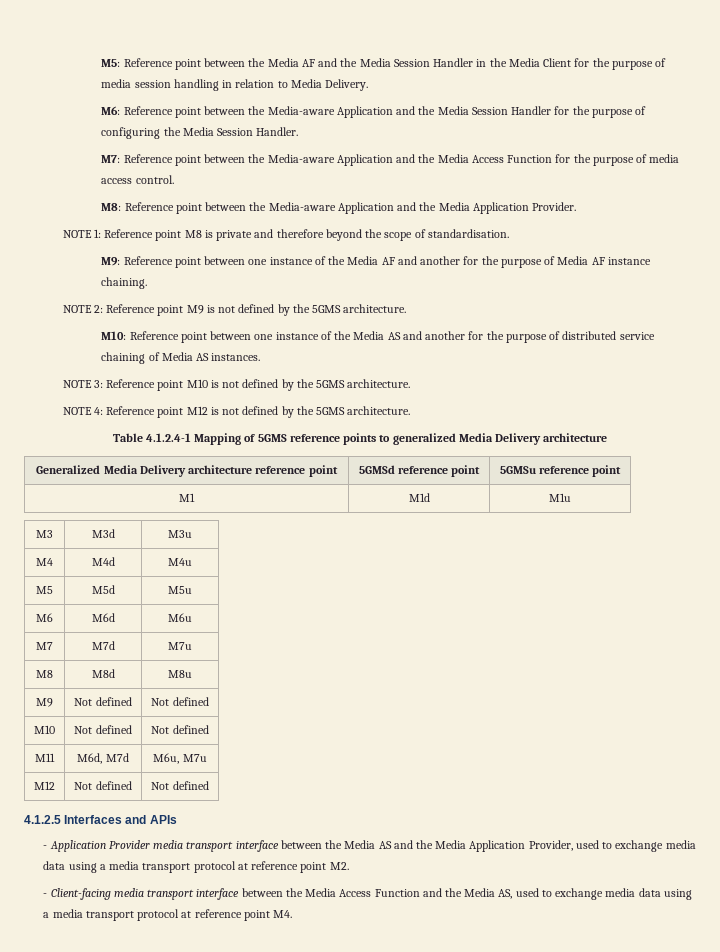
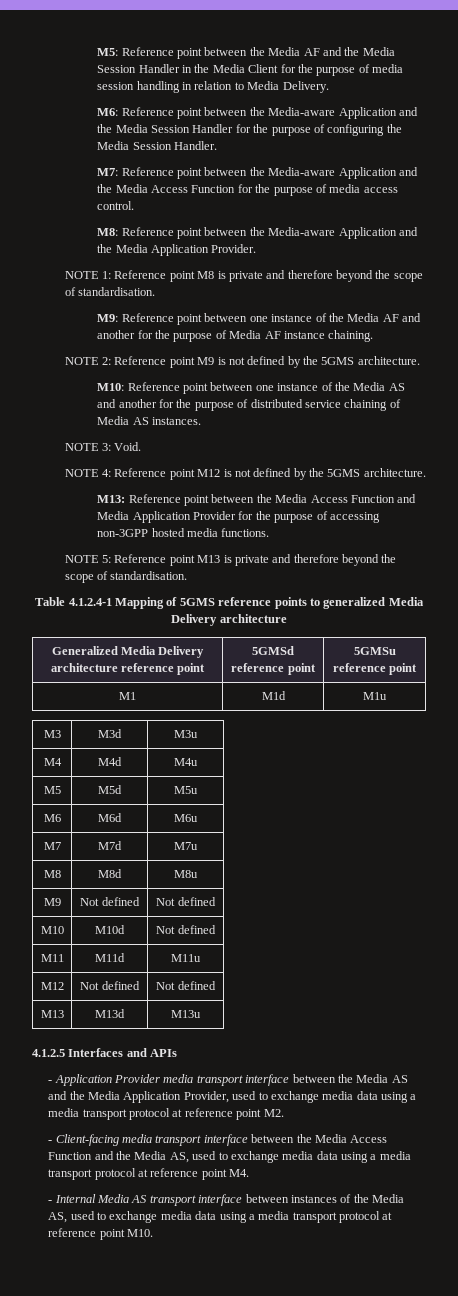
[106,379,411,391] Reference point M10 is not defined by the 5GMS architecture. -> [114,442,142,451] Void.
(411, 410) none -> [97,494,417,506] [97,511,380,523] [97,528,270,537] [64,554,397,566] [64,571,188,583] // M13: Reference point between the Media Access Function and Media Application Provider for the purpose of accessing non-3GPP hosted media functions. // NOTE 5: Reference point M13 is private and therefore beyond the scope of standardisation.
[74,725,132,734] Not defined -> [95,925,125,934] M10d
[77,753,129,764] [153,753,207,764] M6d, M7d | M6u, M7u -> [95,953,125,962] [171,954,201,962] M11d | M11u
(209, 785) none -> [40,1010,64,1018] [95,1009,125,1018] [171,1010,201,1018] // M13 | M13d | M13u
(293, 914) none -> [48,1194,405,1206] [48,1211,393,1223] [48,1228,154,1240] // - Internal Media AS transport interface between instances of the Media AS, used to exchange media data using a media transport protocol at reference point M10.

